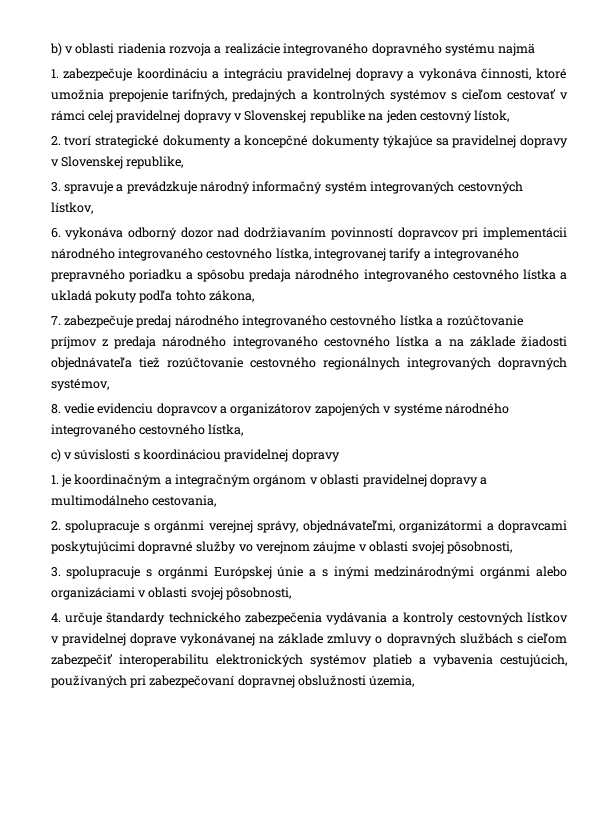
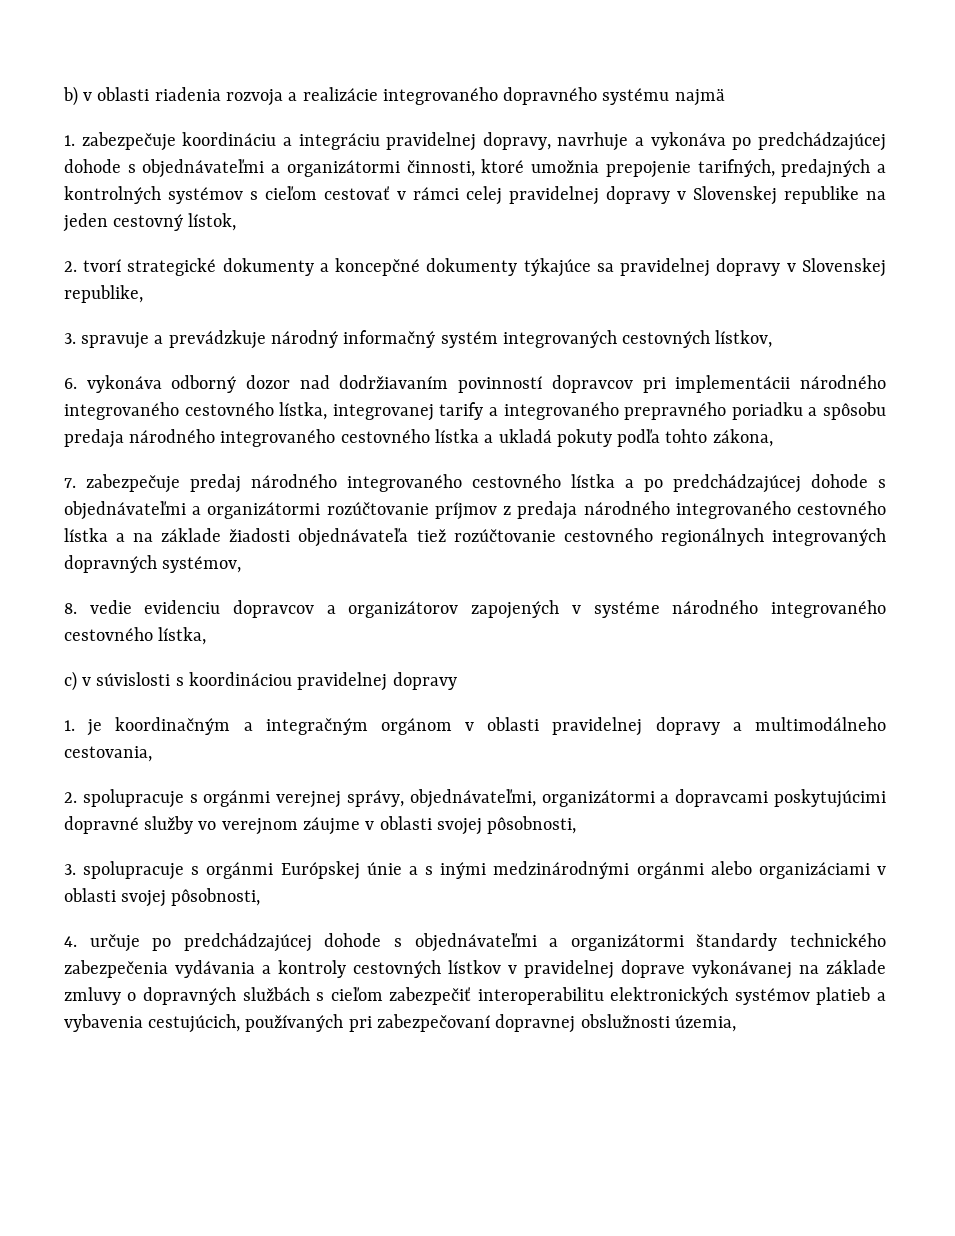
[355,68,477,81] dopravy a vykonáva -> [482,132,886,151] [63,159,400,178] dopravy, navrhuje a vykonáva po predchádzajúcej dohode s objednávateľmi a organizátormi
(444, 322) none -> [643,474,886,493] [63,501,321,520] po predchádzajúcej dohode s objednávateľmi a organizátormi
(102, 618) none -> [152,933,684,952] po predchádzajúcej dohode s objednávateľmi a organizátormi

